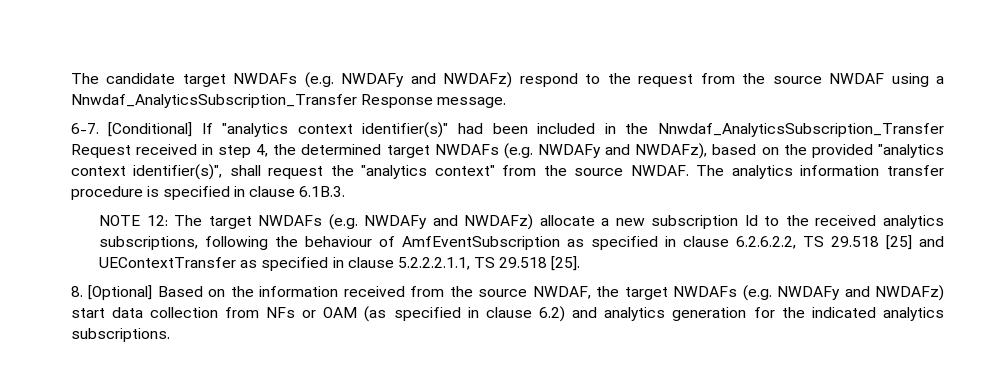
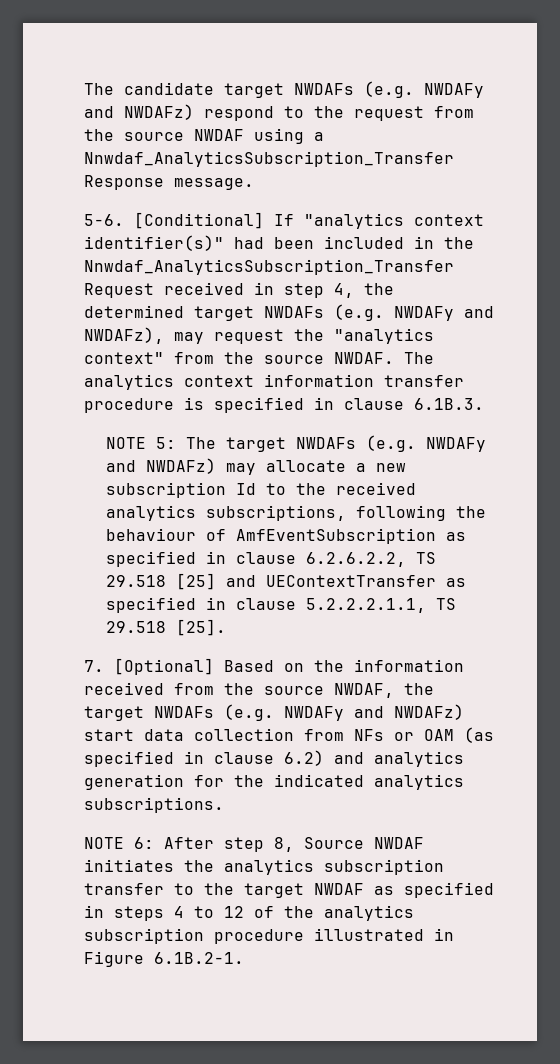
[70,123,99,134] 6-7. -> [84,214,125,226] 5-6.
[712,144,944,158] [70,164,261,180] based on the provided "analytics context identifier(s)", shall -> [174,332,205,344] may
(793, 172) none -> [184,375,255,387] context
[146,215,168,226] 12: -> [156,437,177,449] 5:
(534, 222) none -> [226,463,257,475] may
[70,286,83,297] 8. -> [84,660,105,672] 7.
(170, 335) none -> [84,837,425,852] [84,859,445,875] [84,882,495,898] [84,905,415,921] [84,928,455,944] [84,951,245,967] // NOTE 6: After step 8, Source NWDAF initiates the analytics subscription transfer to the target NWDAF as specified in steps 4 to 12 of the analytics subscription procedure illustrated in Figure 6.1B.2-1.

